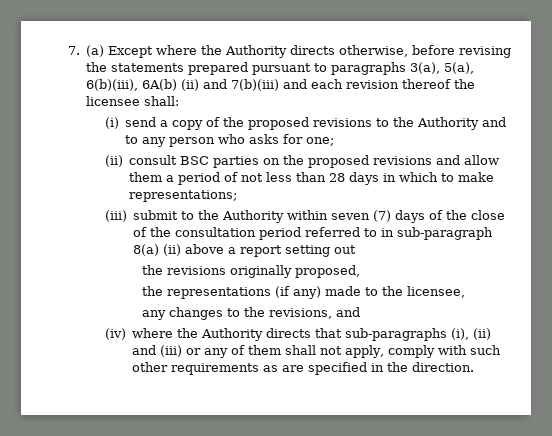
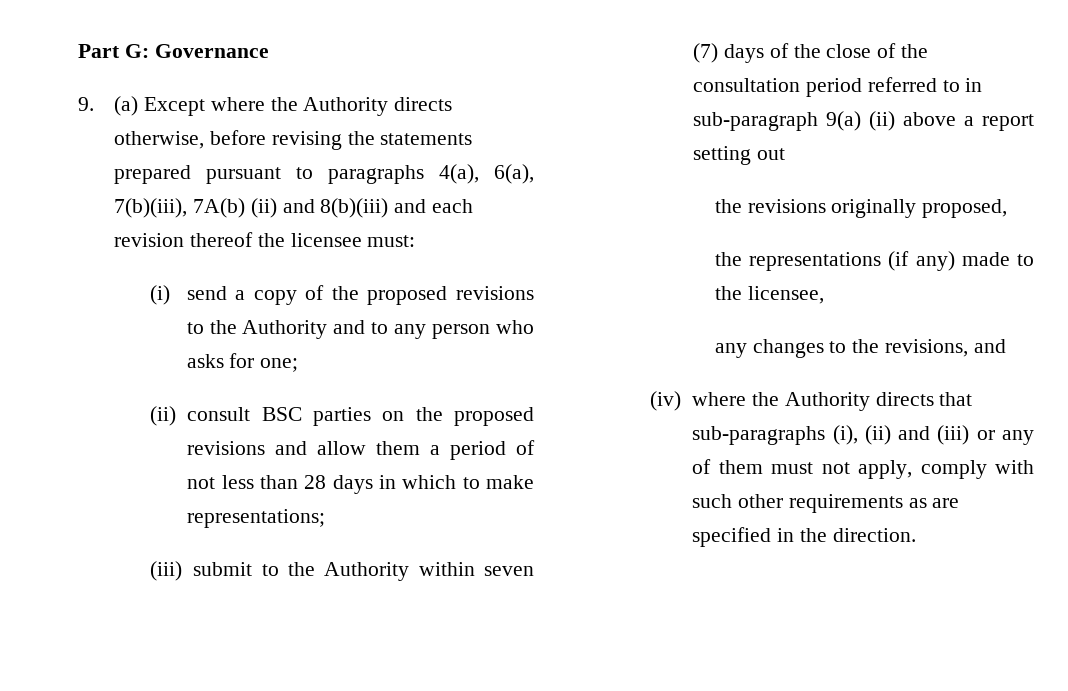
[68,46,80,55] 7. -> [78,44,269,58] [78,97,94,111] Part G: Governance // 9.
[410,62,475,74] [86,79,280,91] 3(a), 5(a), 6(b)(iii), 6A(b) (ii) and 7(b)(iii) -> [439,164,534,184] [114,198,389,218] 4(a), 6(a), 7(b)(iii), 7A(b) (ii) and 8(b)(iii)
[144,96,180,106] shall: -> [367,235,416,247] must:
[133,244,160,256] 8(a) -> [826,111,862,131] 9(a)
[285,345,317,355] shall -> [771,462,814,474] must

